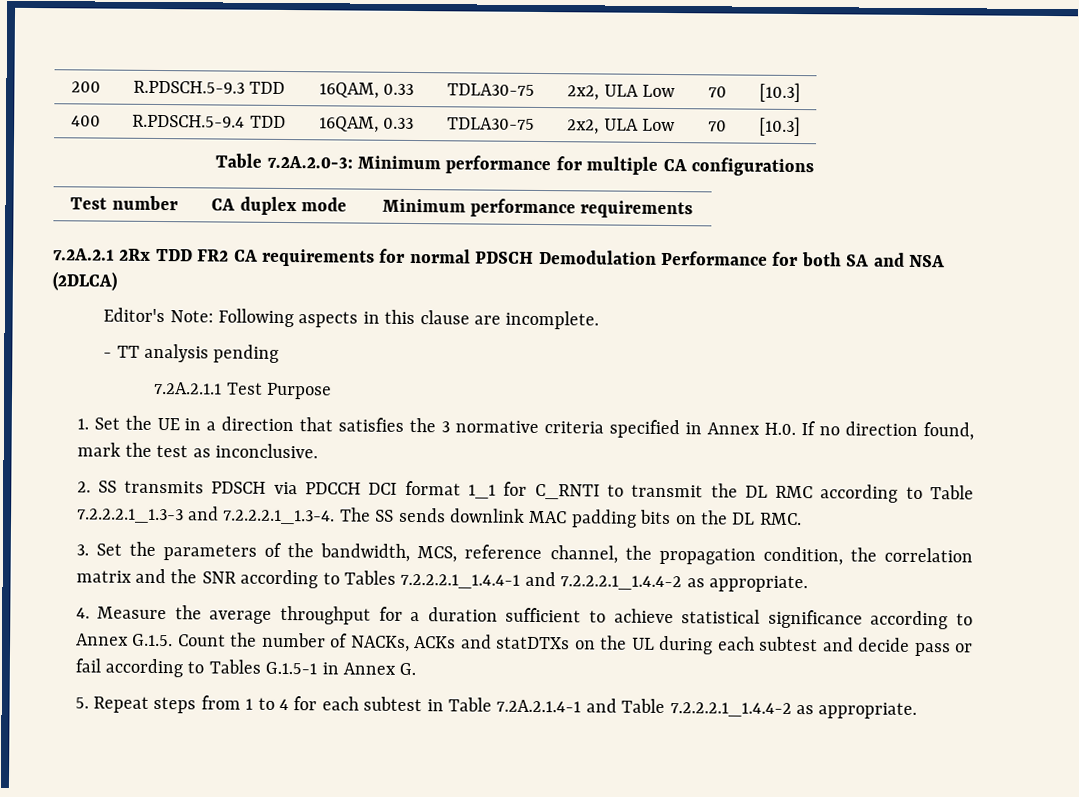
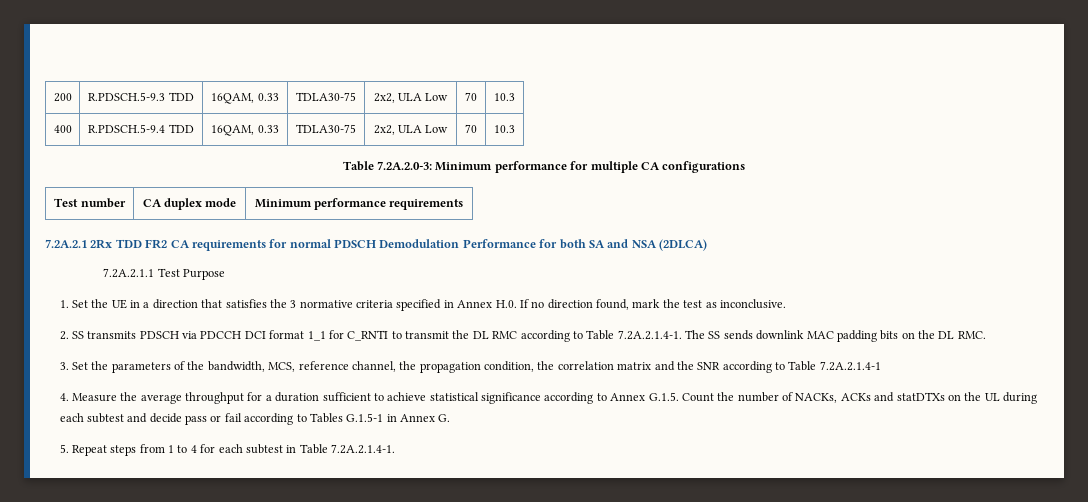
[758,82,801,103] [10.3] -> [494,93,515,101] 10.3
[758,116,801,137] [10.3] -> [494,125,515,133] 10.3
[103,307,600,330] [103,343,280,363] // Editor's Note: Following aspects in this clause are incomplete. // - TT analysis pending -> (707, 245) none
[76,506,336,525] 7.2.2.2.1_1.3-3 and 7.2.2.2.1_1.3-4. -> [617,330,682,340] 7.2A.2.1.4-1.
[343,570,808,593] Tables 7.2.2.2.1_1.4.4-1 and 7.2.2.2.1_1.4.4-2 as appropriate. -> [788,361,881,371] Table 7.2A.2.1.4-1
[496,698,918,719] 7.2A.2.1.4-1 and Table 7.2.2.2.1_1.4.4-2 as appropriate. -> [331,444,396,454] 7.2A.2.1.4-1.

